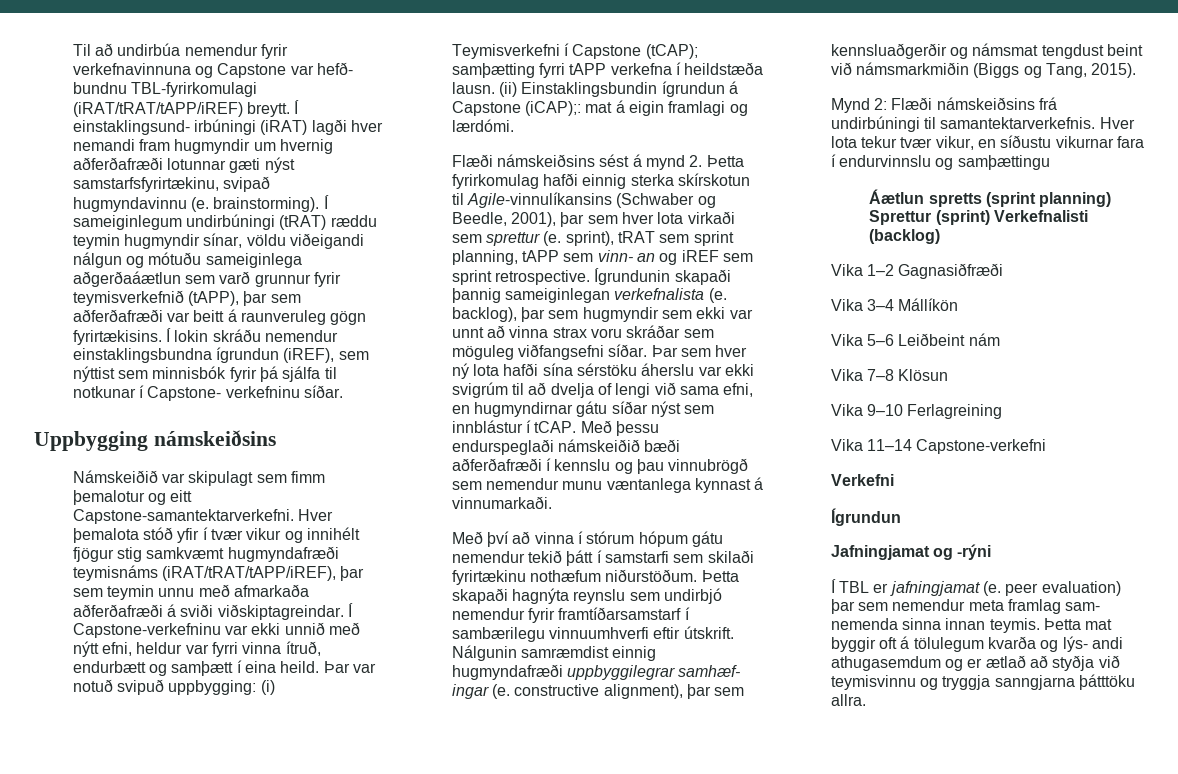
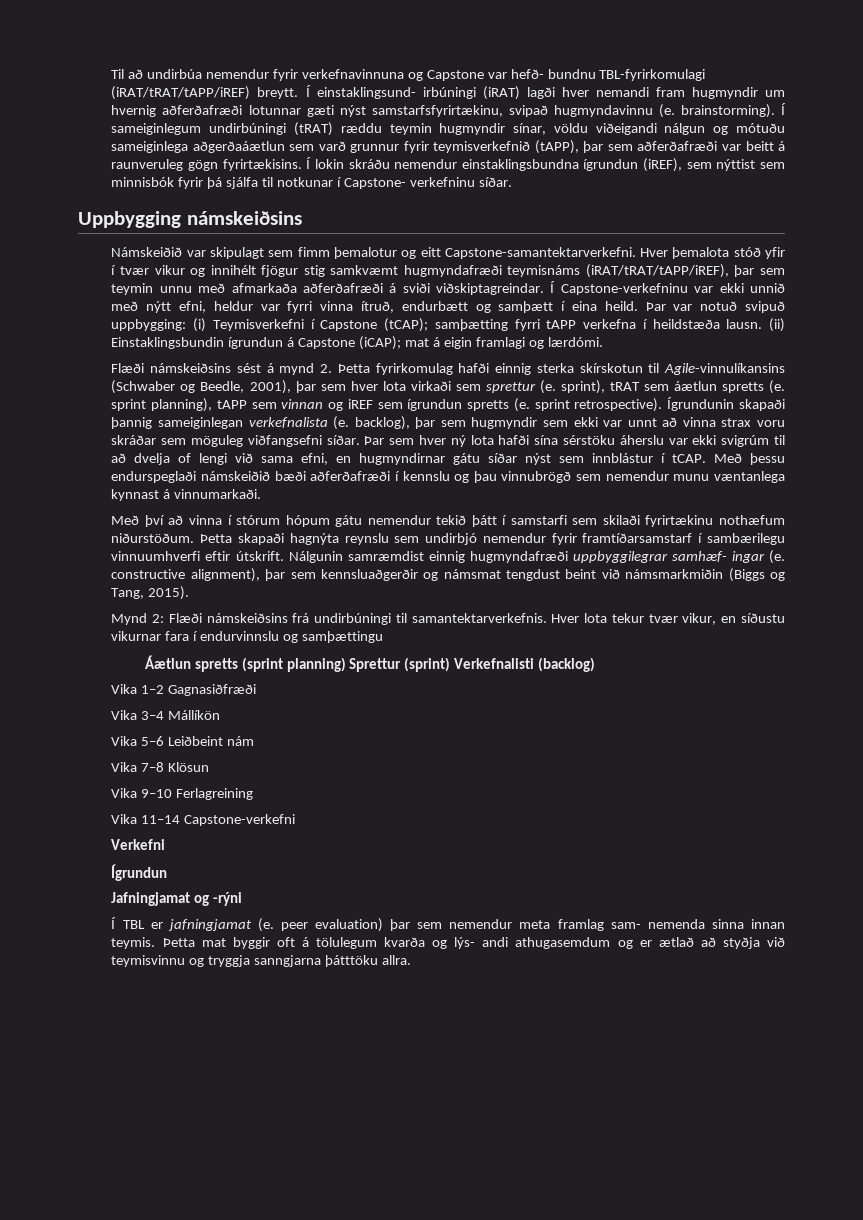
[525,101,582,116] (iCAP);: -> [359,336,402,350] (iCAP);
[693,231,734,246] [451,250,753,265] [451,270,591,285] sprint planning, tAPP sem vinn- an og iREF sem sprint retrospective. -> [673,380,785,394] [111,398,663,412] áætlun spretts (e. sprint planning), tAPP sem vinnan og iREF sem ígrundun spretts (e. sprint retrospective).

